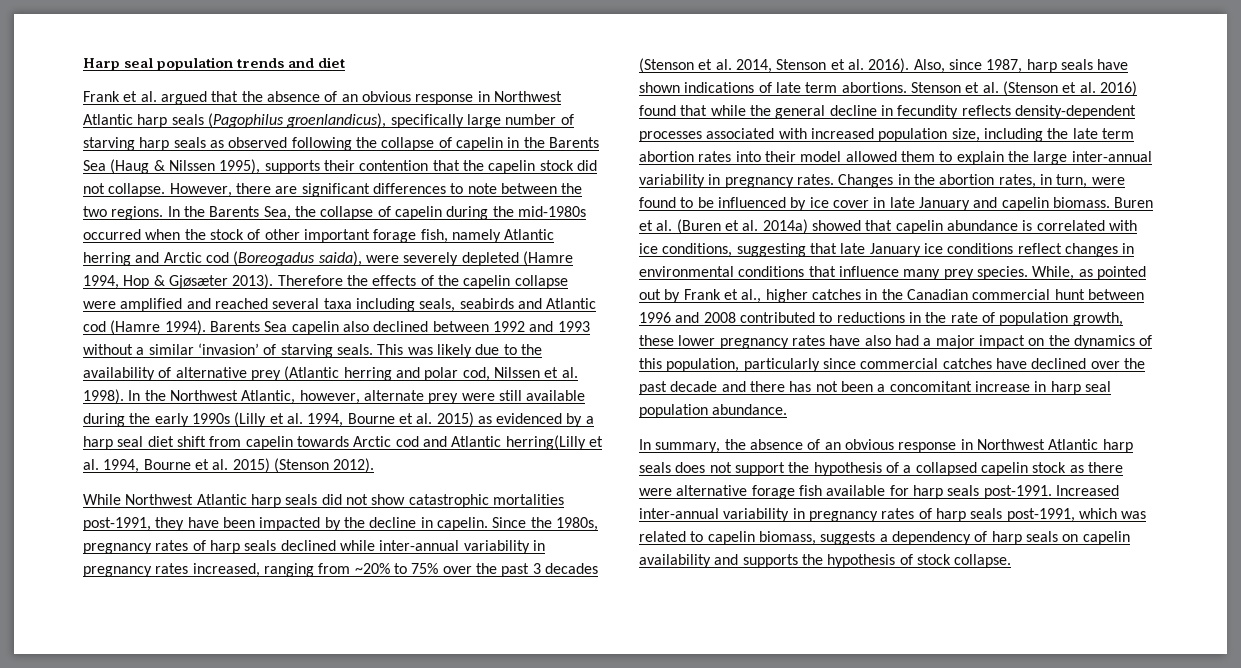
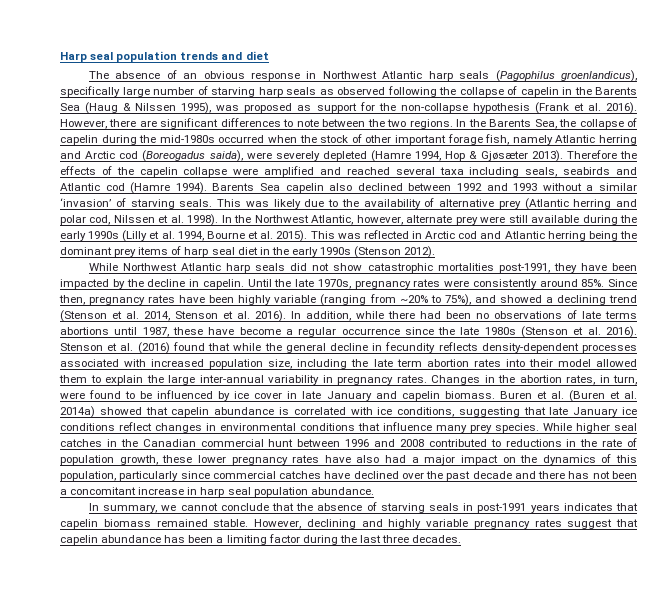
[83,91,263,105] Frank et al. argued that the -> [88,71,109,79] The
[264,160,597,174] [83,183,166,197] supports their contention that the capelin stock did not collapse. -> [216,102,637,114] was proposed as support for the non-collapse hypothesis (Frank et al. 2016).
[436,412,594,427] [83,435,603,450] [83,458,270,473] 2015) as evidenced by a harp seal diet shift from capelin towards Arctic cod and Atlantic herring(Lilly et al. 1994, Bourne et al. 2015) -> [276,230,637,242] [60,246,352,257] 2015). This was reflected in Arctic cod and Atlantic herring being the dominant prey items of harp seal diet in the early 1990s
[492,517,598,531] [83,540,545,554] [83,563,598,577] Since the 1980s, pregnancy rates of harp seals declined while inter-annual variability in pregnancy rates increased, ranging from ~20% to 75% over the past 3 decades -> [247,279,637,289] [59,294,637,306] Until the late 1970s, pregnancy rates were consistently around 85%. Since then, pregnancy rates have been highly variable (ranging from ~20% to 75%), and showed a declining trend
[913,59,1129,73] [639,81,1137,96] Also, since 1987, harp seals have shown indications of late term abortions. Stenson et al. (Stenson et al. 2016) -> [291,310,637,321] [60,326,637,338] [60,342,170,354] In addition, while there had been no observations of late terms abortions until 1987, these have become a regular occurrence since the late 1980s (Stenson et al. 2016). Stenson et al. (2016)
[1032,266,1146,280] [639,289,808,303] While, as pointed out by Frank et al., higher -> [543,423,637,433] While higher seal
[724,439,1133,453] [639,462,1123,476] [639,485,1119,499] [639,508,1147,522] [639,531,1130,545] [639,554,1012,568] the absence of an obvious response in Northwest Atlantic harp seals does not support the hypothesis of a collapsed capelin stock as there were alternative forage fish available for harp seals post-1991. Increased inter-annual variability in pregnancy rates of harp seals post-1991, which was related to capelin biomass, suggests a dependency of harp seals on capelin availability and supports the hypothesis of stock collapse. -> [161,502,639,513] [60,519,638,529] [60,534,462,545] we cannot conclude that the absence of starving seals in post-1991 years indicates that capelin biomass remained stable. However, declining and highly variable pregnancy rates suggest that capelin abundance has been a limiting factor during the last three decades.

